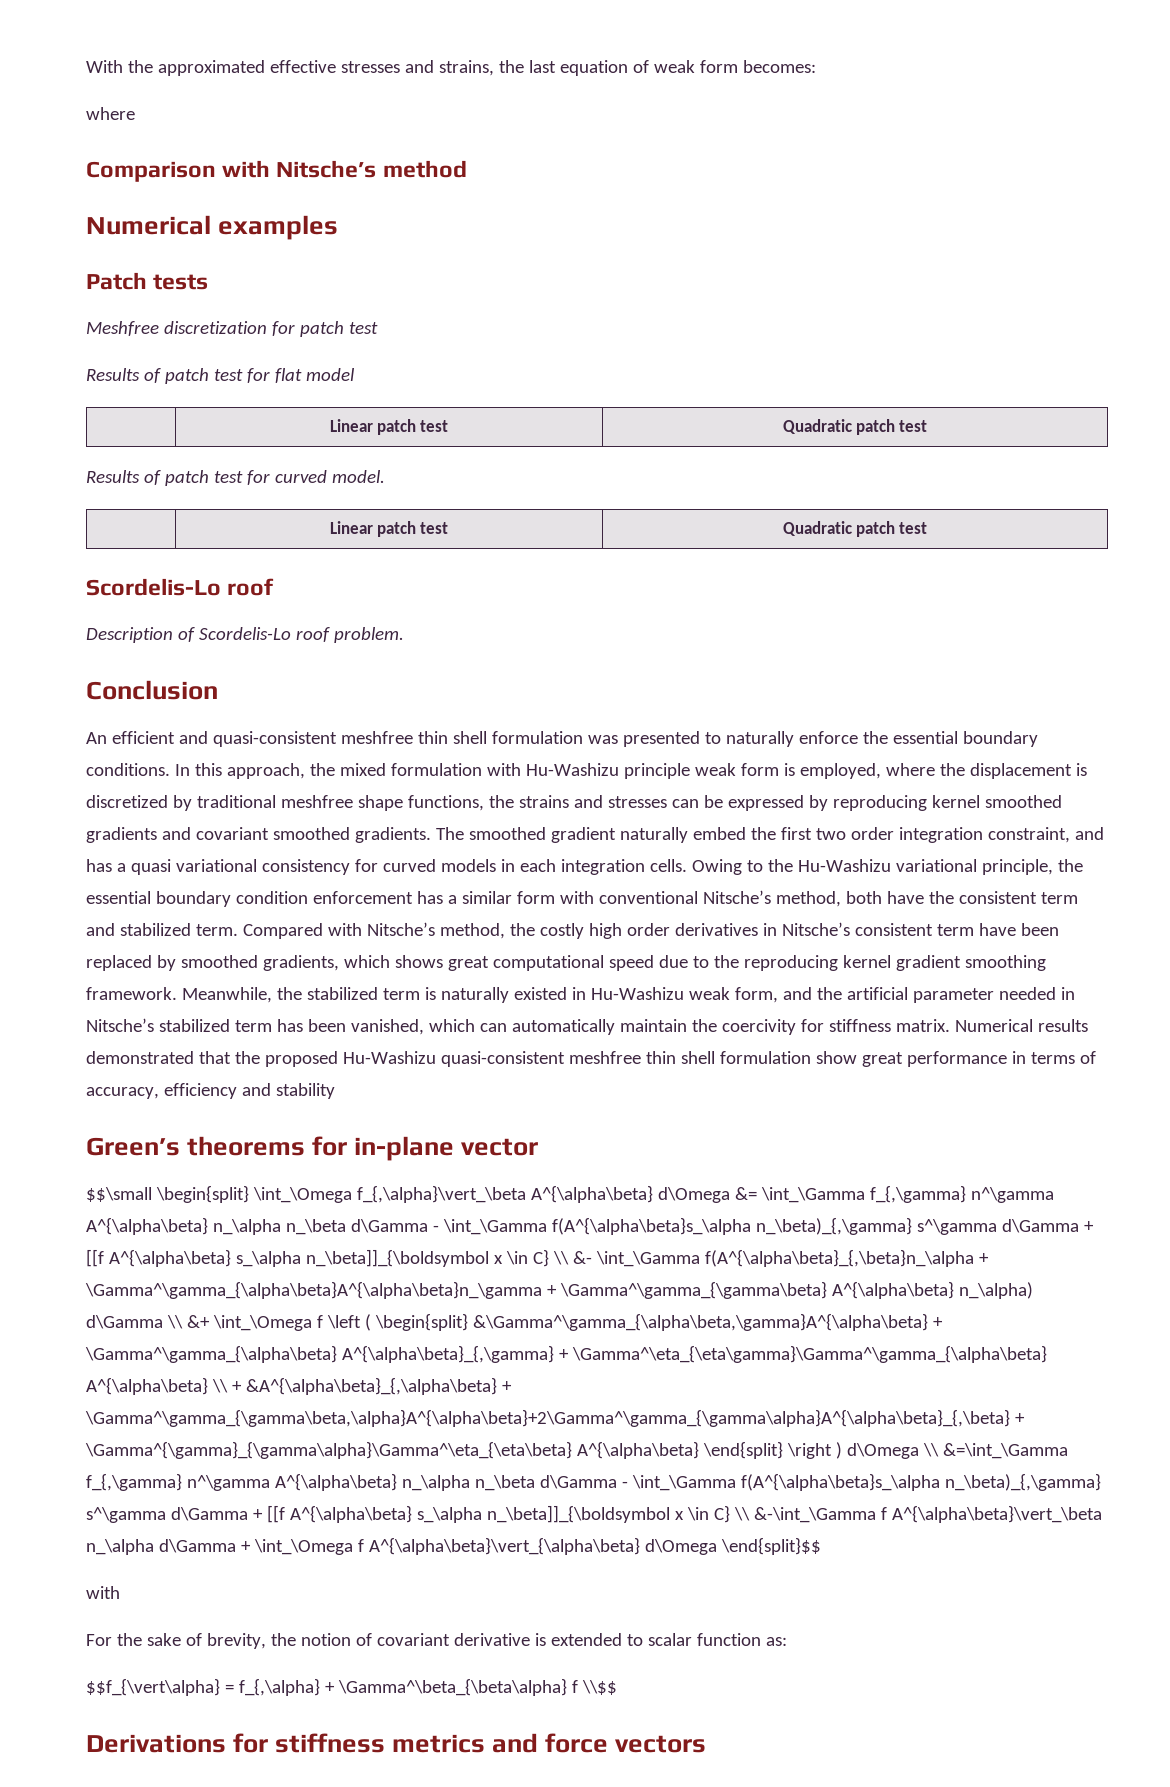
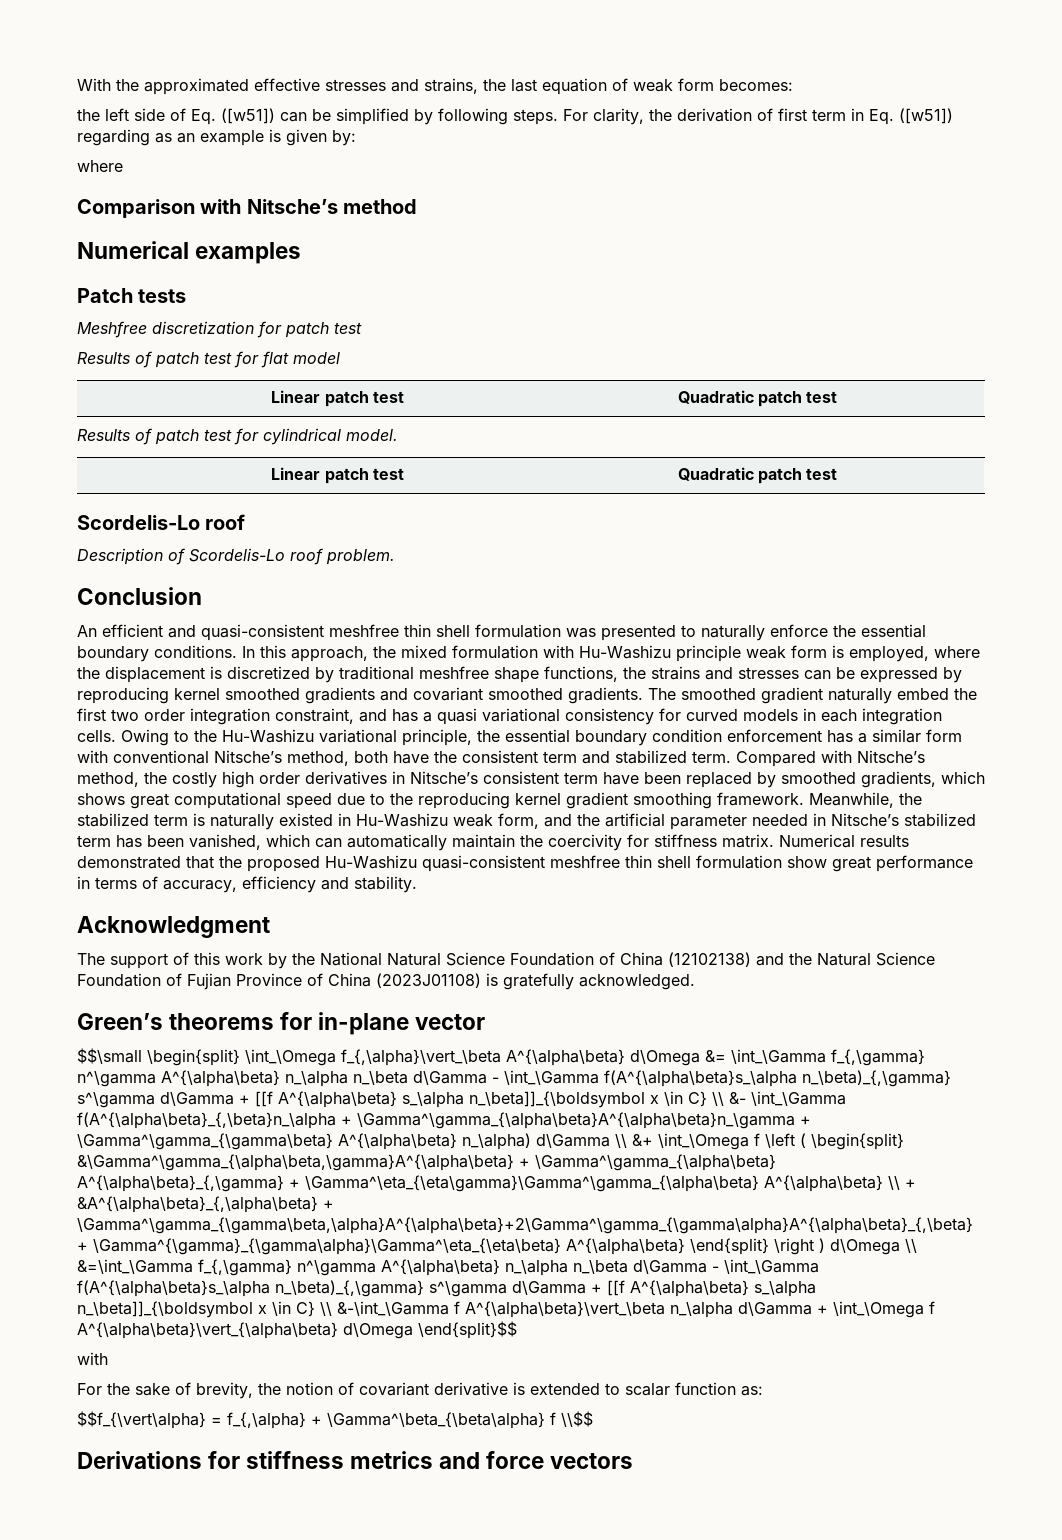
(816, 66) none -> [77,108,953,125] [77,129,356,146] // the left side of Eq. ([w51]) can be simplified by following steps. For clarity, the derivation of first term in Eq. ([w51]) regarding as an example is given by:
[274,470,327,483] curved -> [263,428,341,445] cylindrical
[275,1083,335,1099] stability -> [354,876,417,893] [77,916,270,938] [77,952,935,969] [77,973,695,990] stability. // Acknowledgment // The support of this work by the National Natural Science Foundation of China (12102138) and the Natural Science Foundation of Fujian Province of China (2023J01108) is gratefully acknowledged.

